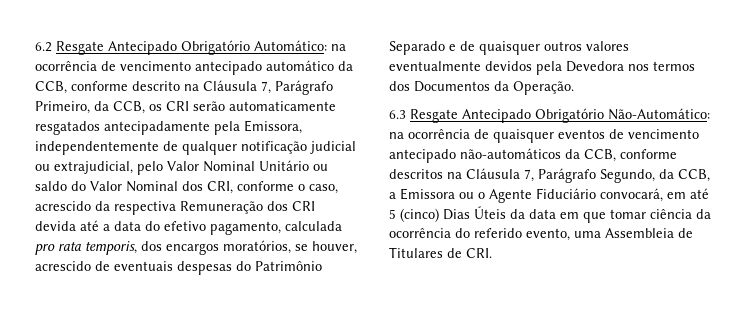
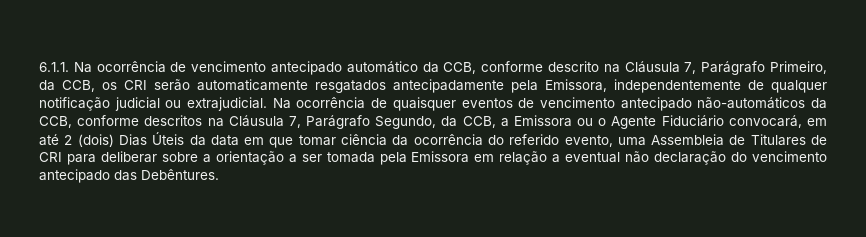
[35,40,346,55] 6.2 Resgate Antecipado Obrigatório Automático: na -> [39,62,92,73] 6.1.1. Na
[54,160,328,175] [35,181,338,194] [35,201,315,215] [35,220,342,235] [35,240,357,255] [35,261,322,275] [389,41,629,55] [389,61,695,75] [389,81,574,95] [389,108,710,123] [389,132,404,139] extrajudicial, pelo Valor Nominal Unitário ou saldo do Valor Nominal dos CRI, conforme o caso, acrescido da respectiva Remuneração dos CRI devida até a data do efetivo pagamento, calculada pro rata temporis, dos encargos moratórios, se houver, acrescido de eventuais despesas do Patrimônio Separado e de quaisquer outros valores eventualmente devidos pela Devedora nos termos dos Documentos da Operação. // 6.3 Resgate Antecipado Obrigatório Não-Automático: na -> [187,97,291,111] extrajudicial. Na
[389,208,439,222] 5 (cinco) -> [64,134,114,147] 2 (dois)
[466,248,492,258] CRI. -> [39,151,828,165] [39,169,219,183] CRI para deliberar sobre a orientação a ser tomada pela Emissora em relação a eventual não declaração do vencimento antecipado das Debêntures.

